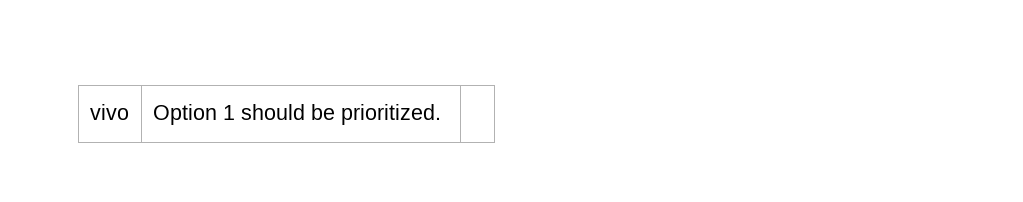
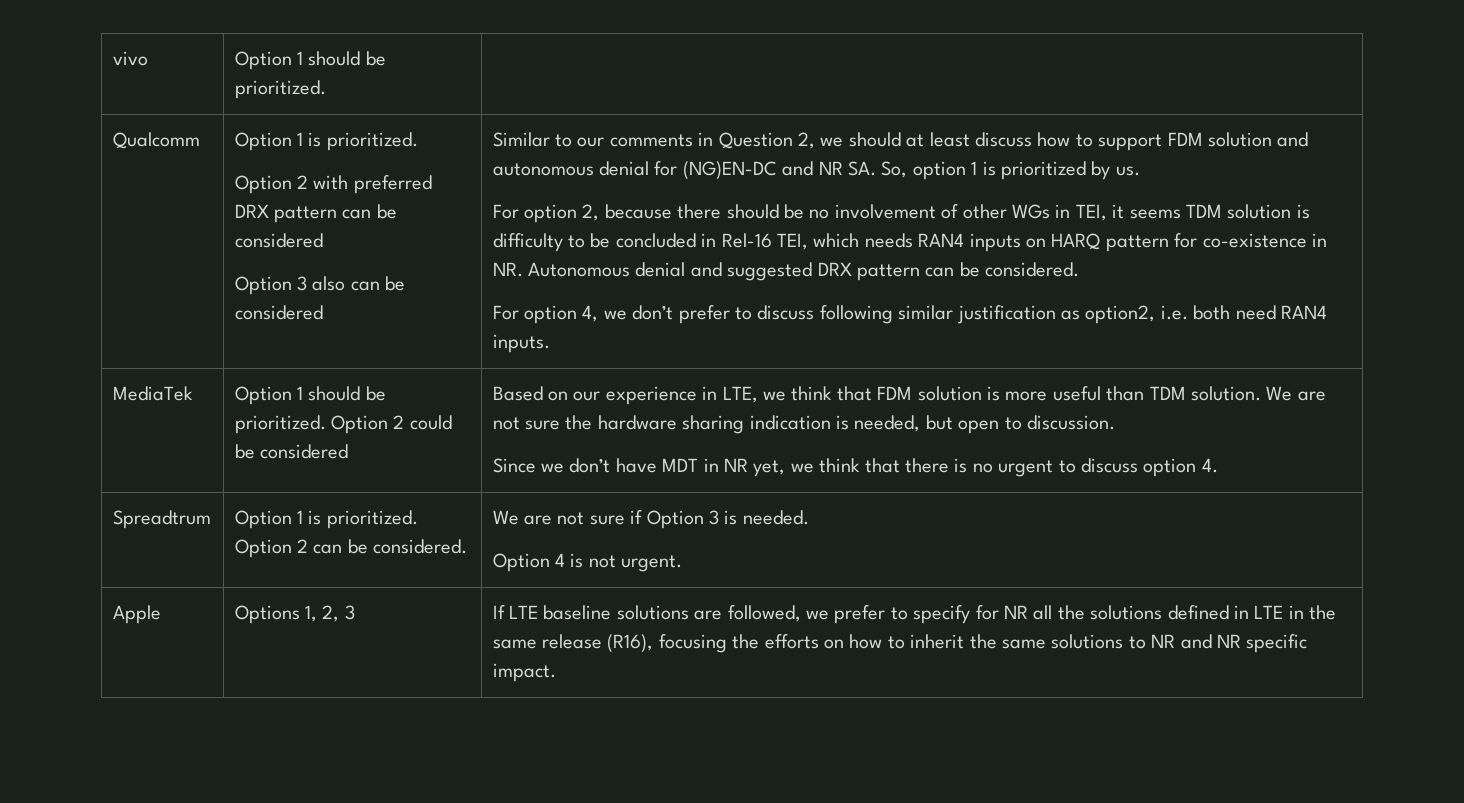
(441, 114) none -> [112,132,200,149] [234,132,418,151] [234,175,432,194] [234,204,397,223] [234,233,323,248] [234,276,406,295] [234,305,323,320] [492,132,1309,151] [492,161,1140,180] [492,204,1310,223] [492,233,1327,252] [492,262,1080,281] [492,305,1327,324] [492,334,550,353] [112,386,193,401] [234,386,386,405] [234,415,452,434] [234,444,348,459] [492,386,1326,405] [492,415,1115,434] [492,458,1218,477] [112,510,211,529] [234,510,418,529] [234,539,468,558] [492,510,809,529] [492,553,683,572] [112,605,161,624] [234,605,355,624] [492,605,1337,624] [492,634,1308,653] [492,663,556,682] // Qualcomm | Option 1 is prioritized. // Option 2 with preferred DRX pattern can be considered // Option 3 also can be considered | Similar to our comments in Question 2, we should at least discuss how to support FDM solution and autonomous denial for (NG)EN-DC and NR SA. So, option 1 is prioritized by us. // For option 2, because there should be no involvement of other WGs in TEI, it seems TDM solution is difficulty to be concluded in Rel-16 TEI, which needs RAN4 inputs on HARQ pattern for co-existence in NR. Autonomous denial and suggested DRX pattern can be considered. // For option 4, we don’t prefer to discuss following similar justification as option2, i.e. both need RAN4 inputs. // MediaTek | Option 1 should be prioritized. Option 2 could be considered | Based on our experience in LTE, we think that FDM solution is more useful than TDM solution. We are not sure the hardware sharing indication is needed, but open to discussion. // Since we don’t have MDT in NR yet, we think that there is no urgent to discuss option 4. // Spreadtrum | Option 1 is prioritized. Option 2 can be considered. | We are not sure if Option 3 is needed. // Option 4 is not urgent. // Apple | Options 1, 2, 3 | If LTE baseline solutions are followed, we prefer to specify for NR all the solutions defined in LTE in the same release (R16), focusing the efforts on how to inherit the same solutions to NR and NR specific impact.

